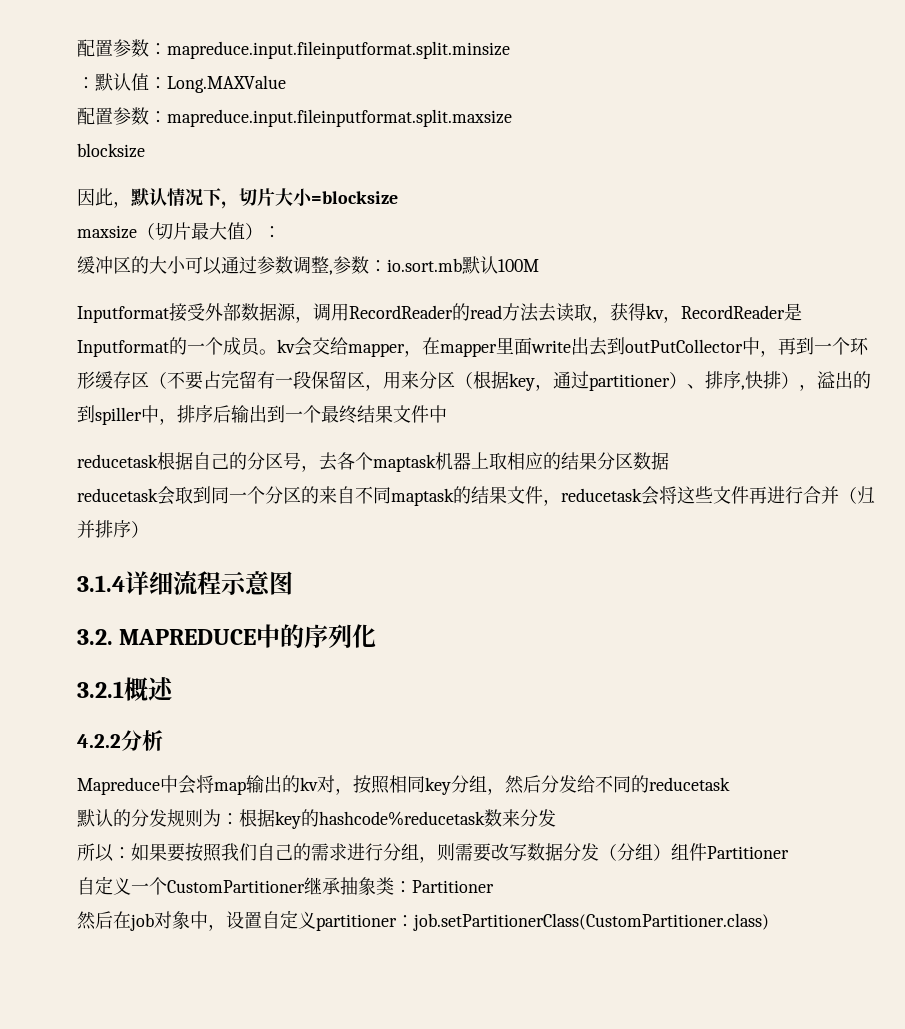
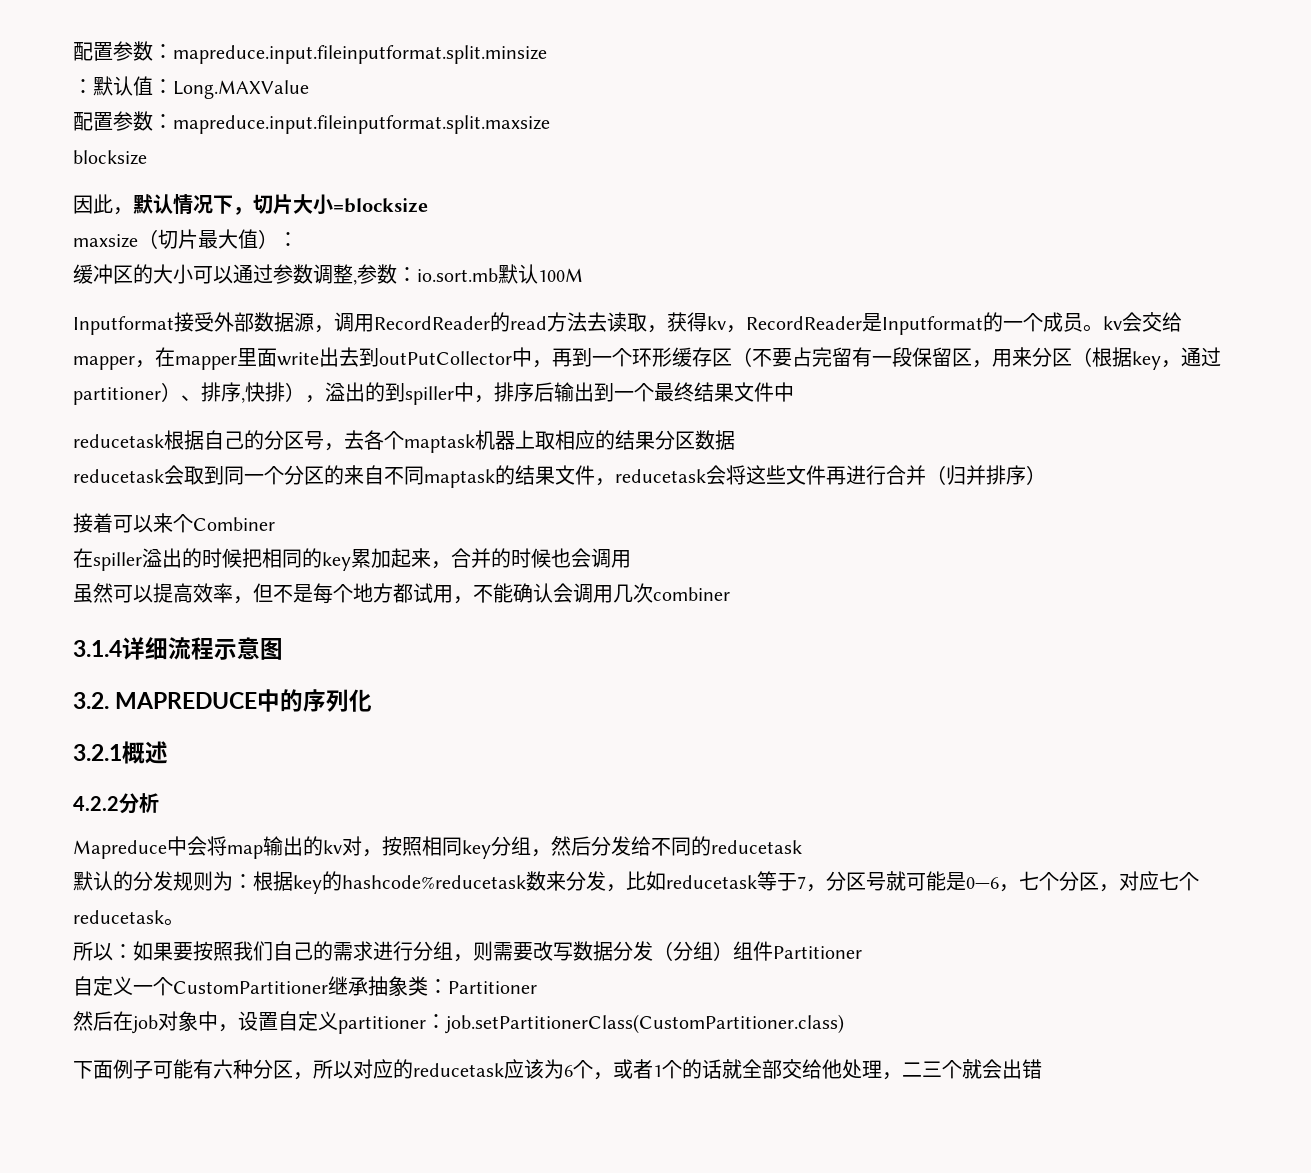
(149, 529) none -> [73,513,275,533] [73,548,631,571] [73,583,730,604] // 接着可以来个Combiner // 在spiller溢出的时候把相同的key累加起来，合并的时候也会调用 // 虽然可以提高效率，但不是每个地方都试用，不能确认会调用几次combiner
(556, 818) none -> [606,871,1199,892] [73,910,184,926] ，比如reducetask等于7，分区号就可能是0—6，七个分区，对应七个reducetask。
(769, 922) none -> [73,1059,1042,1080] // 下面例子可能有六种分区，所以对应的reducetask应该为6个，或者1个的话就全部交给他处理，二三个就会出错

